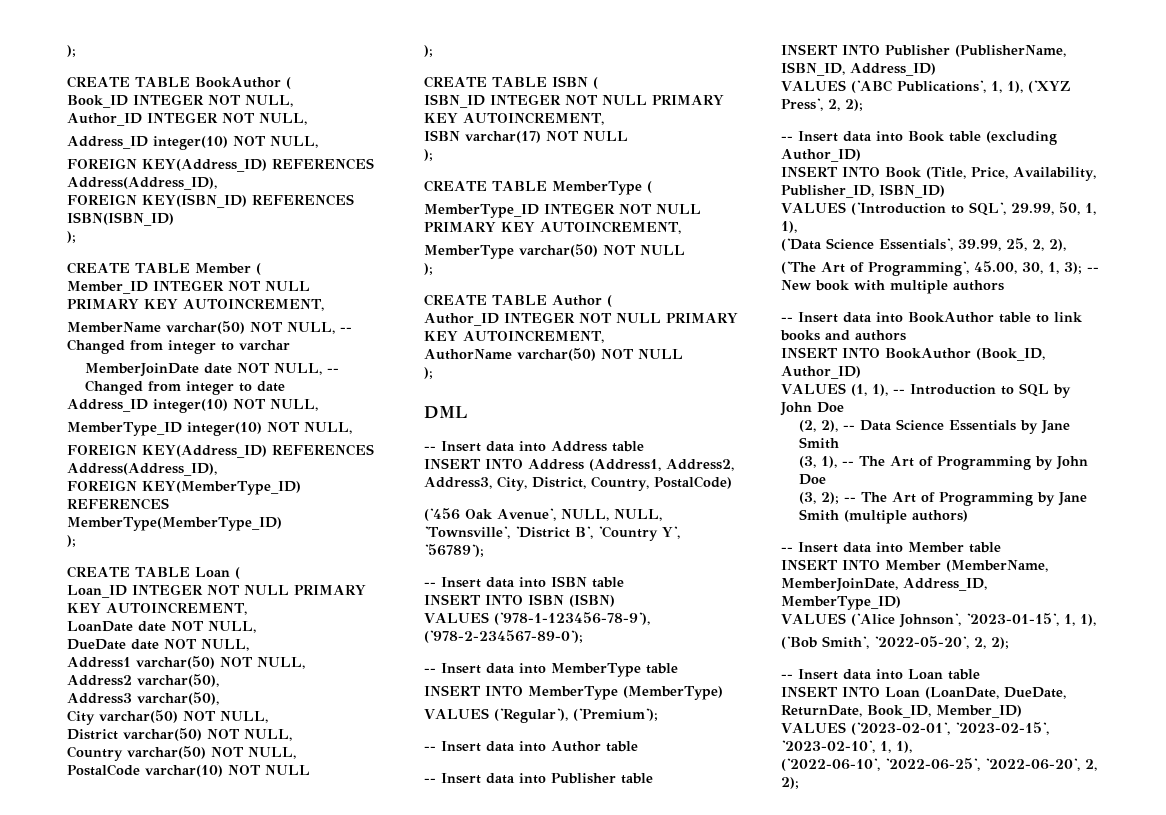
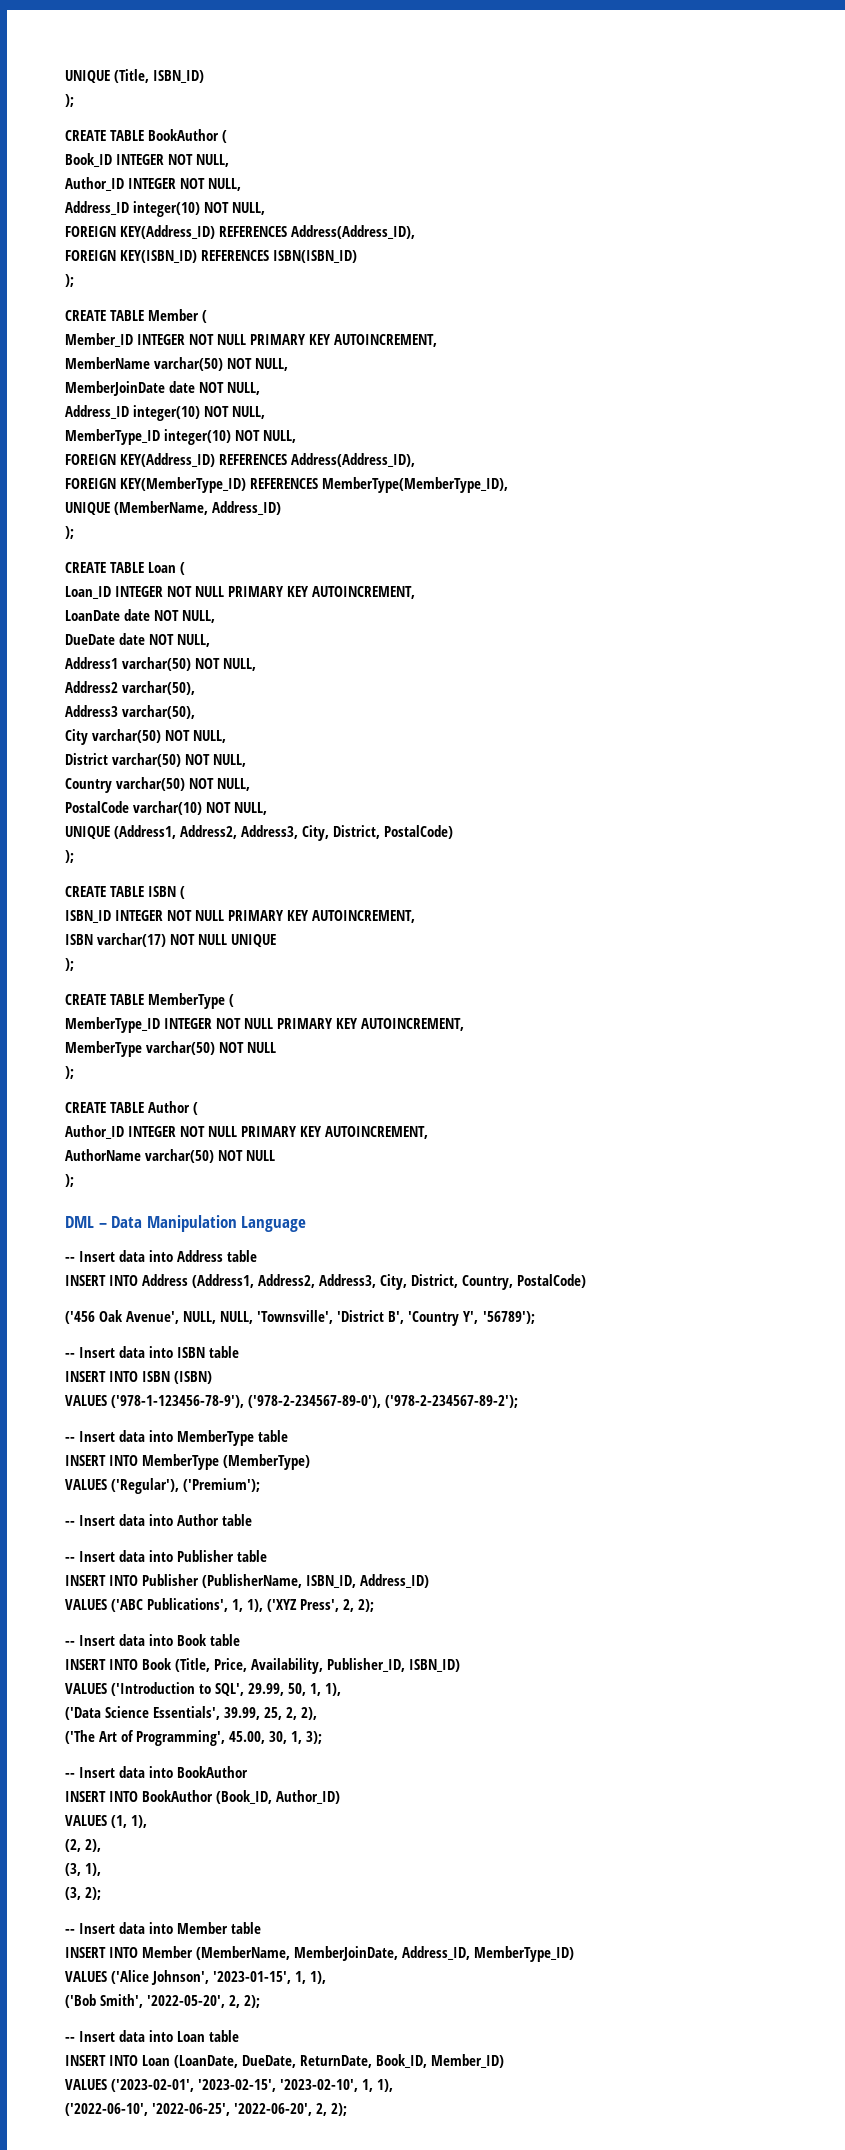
(67, 51) none -> [65,69,205,83] UNIQUE (Title, ISBN_ID) //
[340,327,352,332] [67,339,290,354] [85,363,340,377] [85,380,286,395] -- Changed from integer to varchar // MemberJoinDate date NOT NULL, -- Changed from integer to date -> [65,381,261,396] // MemberJoinDate date NOT NULL,
[67,517,282,531] MemberType(MemberType_ID) -> [322,477,509,493] [65,501,282,515] MemberType(MemberType_ID), // UNIQUE (MemberName, Address_ID)
[265,765,310,775] NULL -> [234,802,268,815] [65,825,454,841] NULL, // UNIQUE (Address1, Address2, Address3, City, District, PostalCode)
(628, 136) none -> [231,934,277,947] UNIQUE
(467, 412) none -> [98,1215,307,1232] – Data Manipulation Language
[424,630,583,643] ('978-2-234567-89-0'); -> [248,1395,519,1408] ('978-2-234567-89-0'), ('978-2-234567-89-2');
[986,131,1057,145] [781,149,861,162] (excluding Author_ID) -> (241, 1640) none
[1087,267,1099,272] [781,280,1004,294] -- New book with multiple authors -> (323, 1737) none
[999,312,1083,323] [780,330,906,341] table to link books and authors -> (249, 1772) none
[892,383,1071,398] [780,402,844,416] [799,419,1071,434] [799,437,840,449] [799,456,1089,470] [799,474,827,485] [799,492,1088,506] [799,509,969,524] -- Introduction to SQL by John Doe // (2, 2), -- Data Science Essentials by Jane Smith // (3, 1), -- The Art of Programming by John Doe // (3, 2); -- The Art of Programming by Jane Smith (multiple authors) -> [65,1839,102,1852] [65,1863,102,1876] [65,1887,102,1900] // (2, 2), // (3, 1), // (3, 2);

